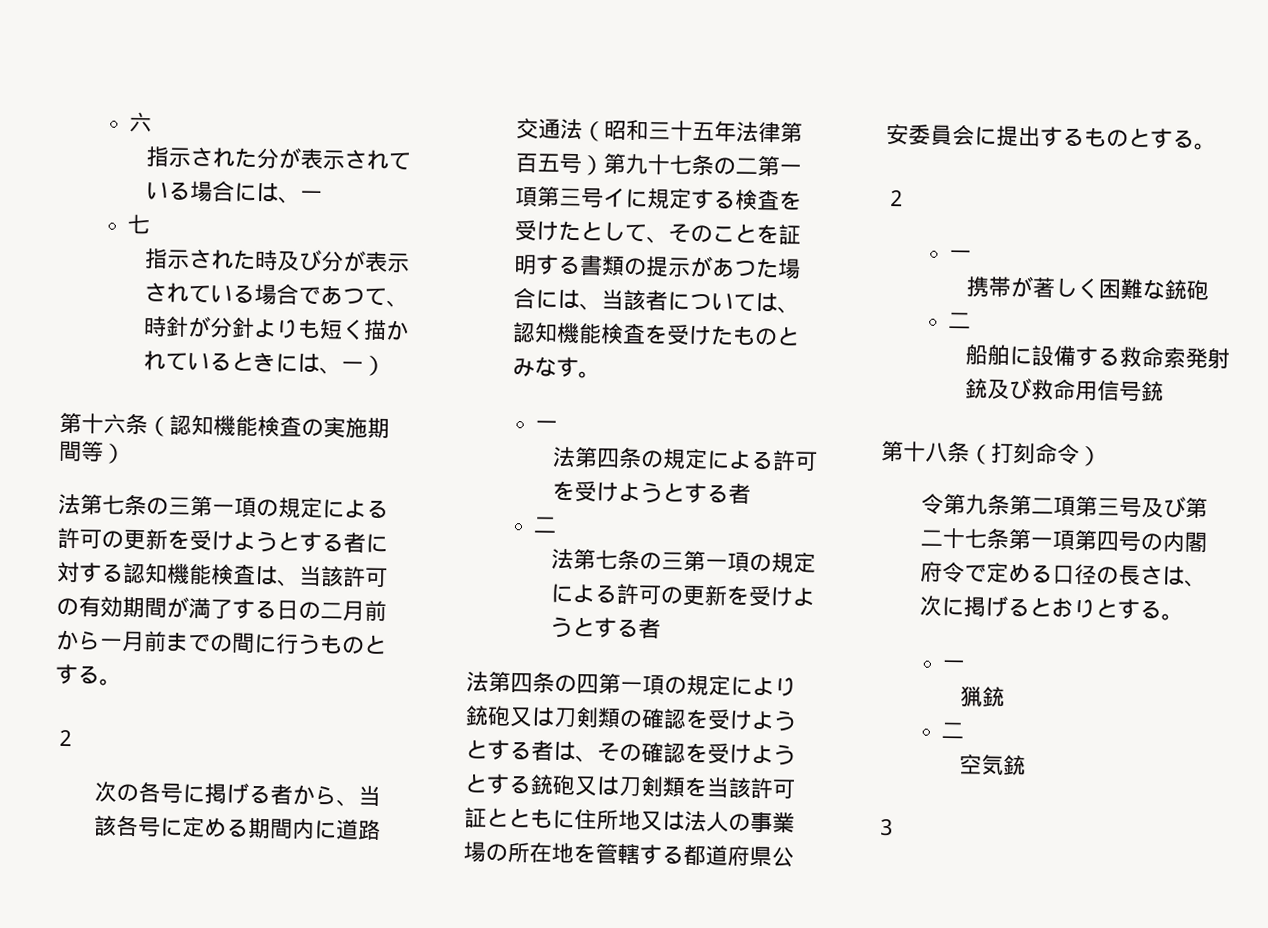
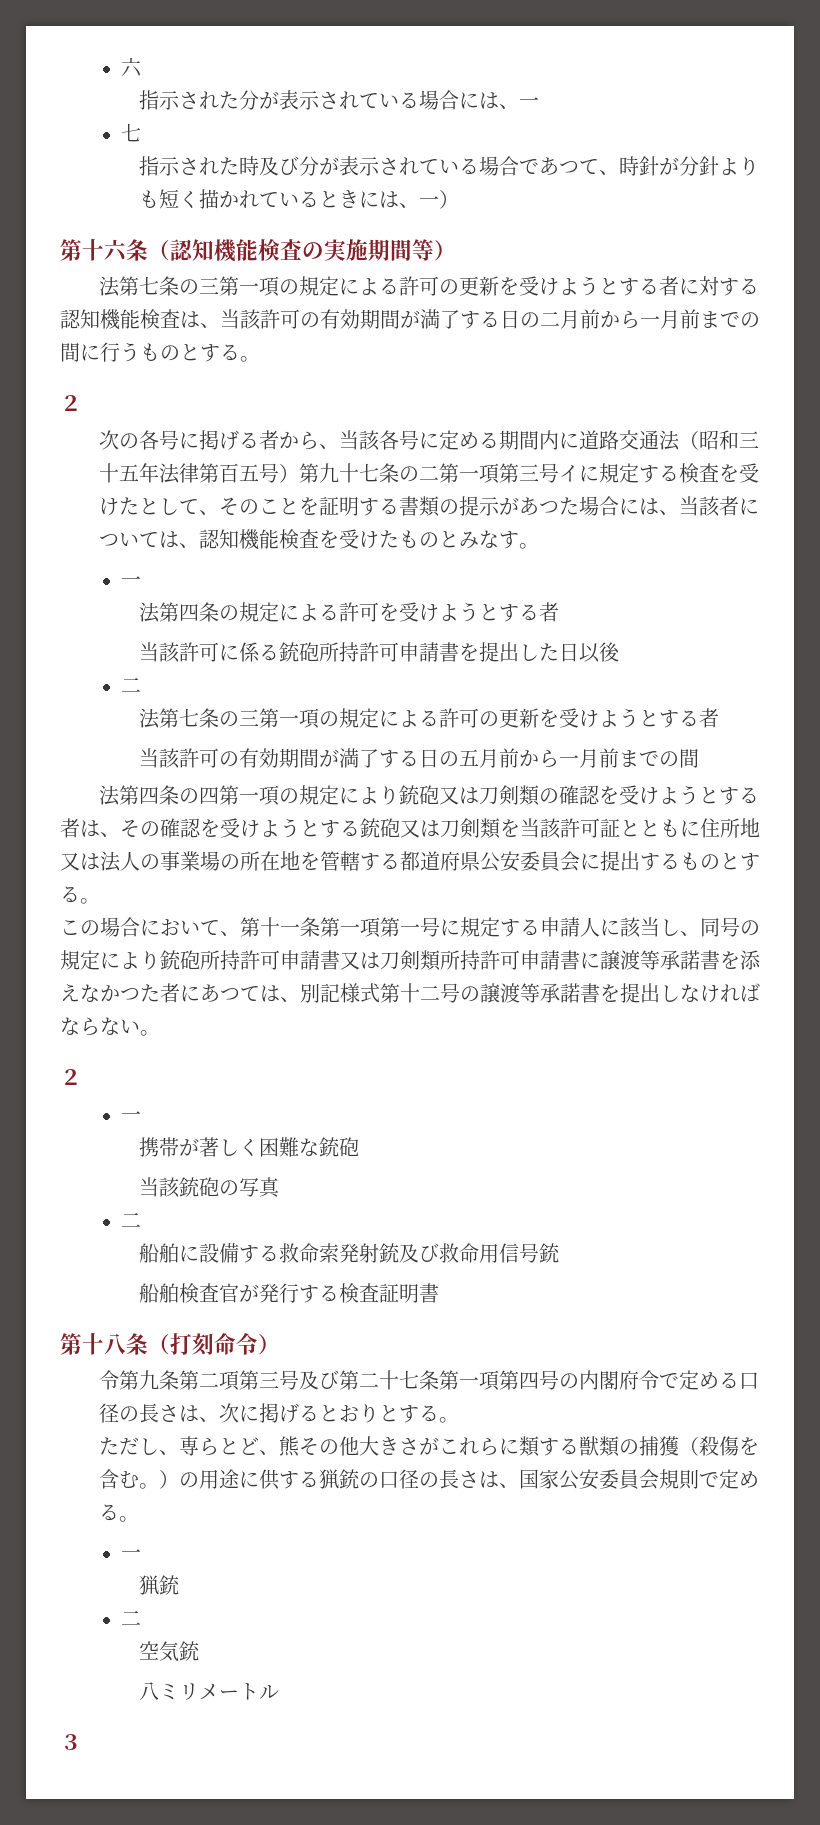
(751, 494) none -> [138,642,620,663] // 当該許可に係る銃砲所持許可申請書を提出した日以後
(661, 629) none -> [138,748,699,769] // 当該許可の有効期間が満了する日の五月前から一月前までの間
(1217, 146) none -> [60,917,760,938] [60,950,761,971] [60,983,760,1003] [60,1017,160,1036] // この場合において、第十一条第一項第一号に規定する申請人に該当し、同号の規定により銃砲所持許可申請書又は刀剣類所持許可申請書に譲渡等承諾書を添えなかつた者にあつては、別記様式第十二号の譲渡等承諾書を提出しなければならない。
(1209, 290) none -> [138,1177,280,1198] // 当該銃砲の写真
(1164, 391) none -> [138,1283,439,1303] // 船舶検査官が発行する検査証明書
(1185, 617) none -> [99,1436,760,1457] [99,1469,760,1490] [99,1504,140,1522] // ただし、専らとど、熊その他大きさがこれらに類する獣類の捕獲（殺傷を含む。）の用途に供する猟銃の口径の長さは、国家公安委員会規則で定める。
(1026, 765) none -> [138,1682,279,1701] // 八ミリメートル

